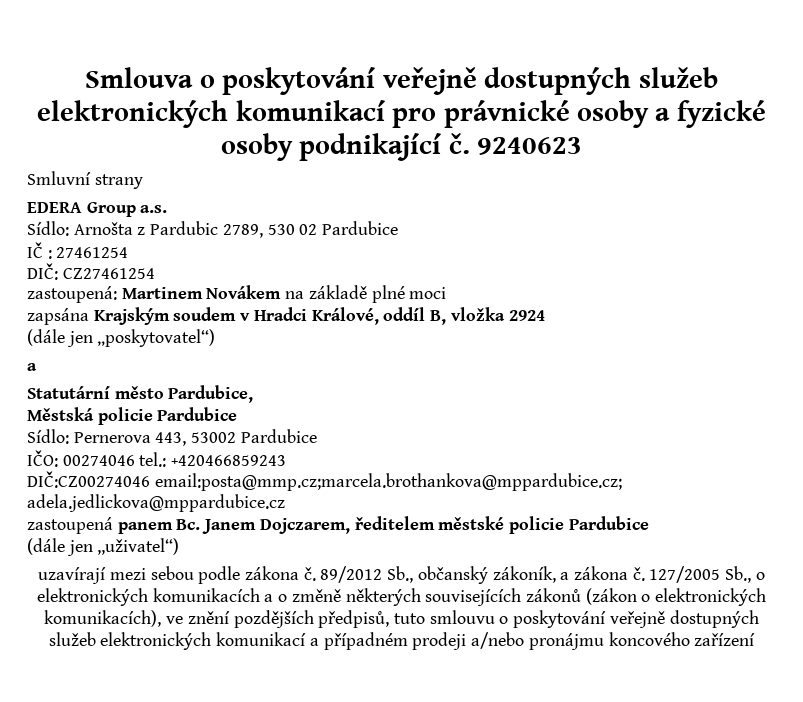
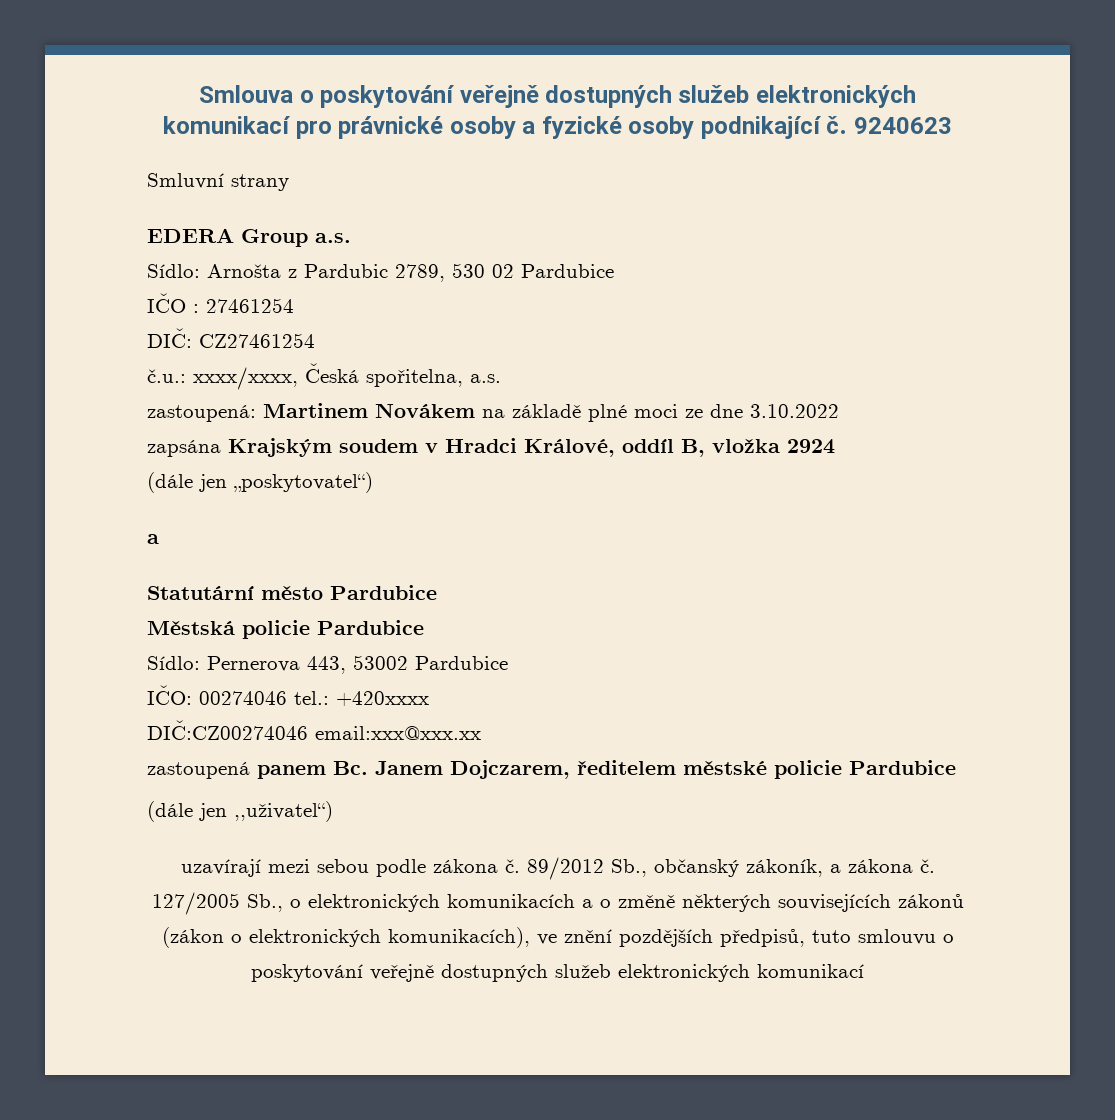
[27,242,43,258] IČ -> [147,293,186,313] IČO
(155, 273) none -> [147,363,501,390] // č.u.: xxxx/xxxx, Česká spořitelna, a.s.
(447, 293) none -> [685,404,839,418] ze dne 3.10.2022
[168,385,254,403] Pardubice, -> [330,585,437,600] Pardubice
[171,455,287,466] +420466859243 -> [336,691,429,706] +420xxxx
[154,473,622,491] [27,494,285,512] email:posta@mmp.cz;marcela.brothankova@mppardubice.cz; adela.jedlickova@mppardubice.cz -> [315,726,481,740] email:xxx@xxx.xx
[309,632,756,650] a případném prodeji a/nebo pronájmu koncového zařízení -> (864, 971) none

